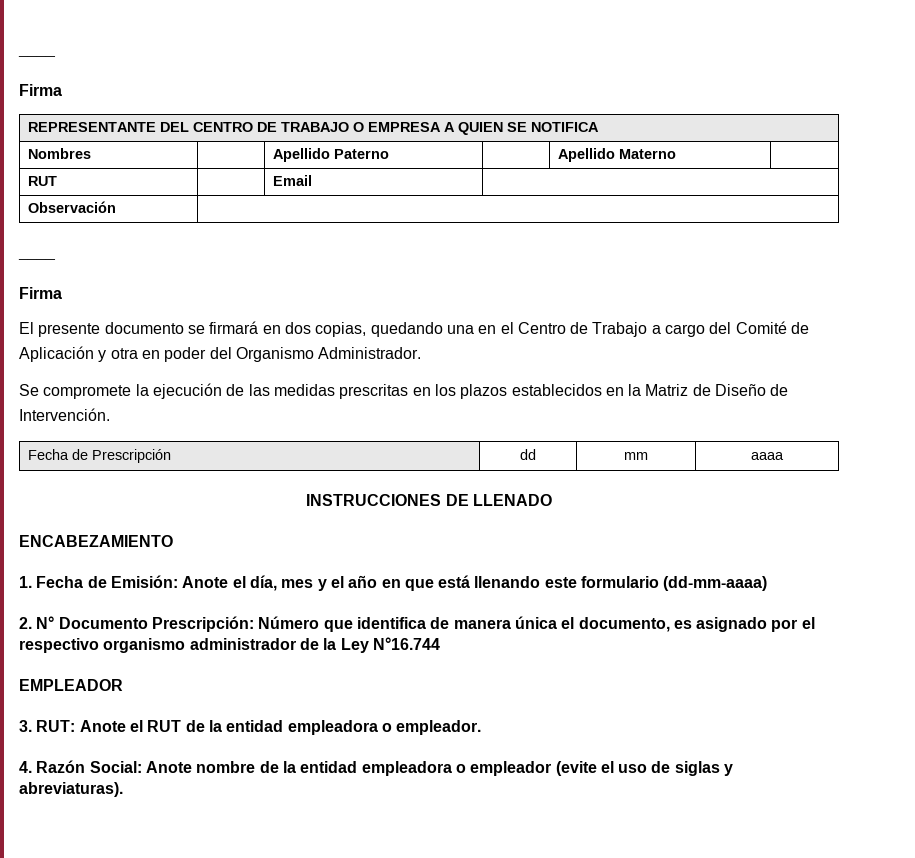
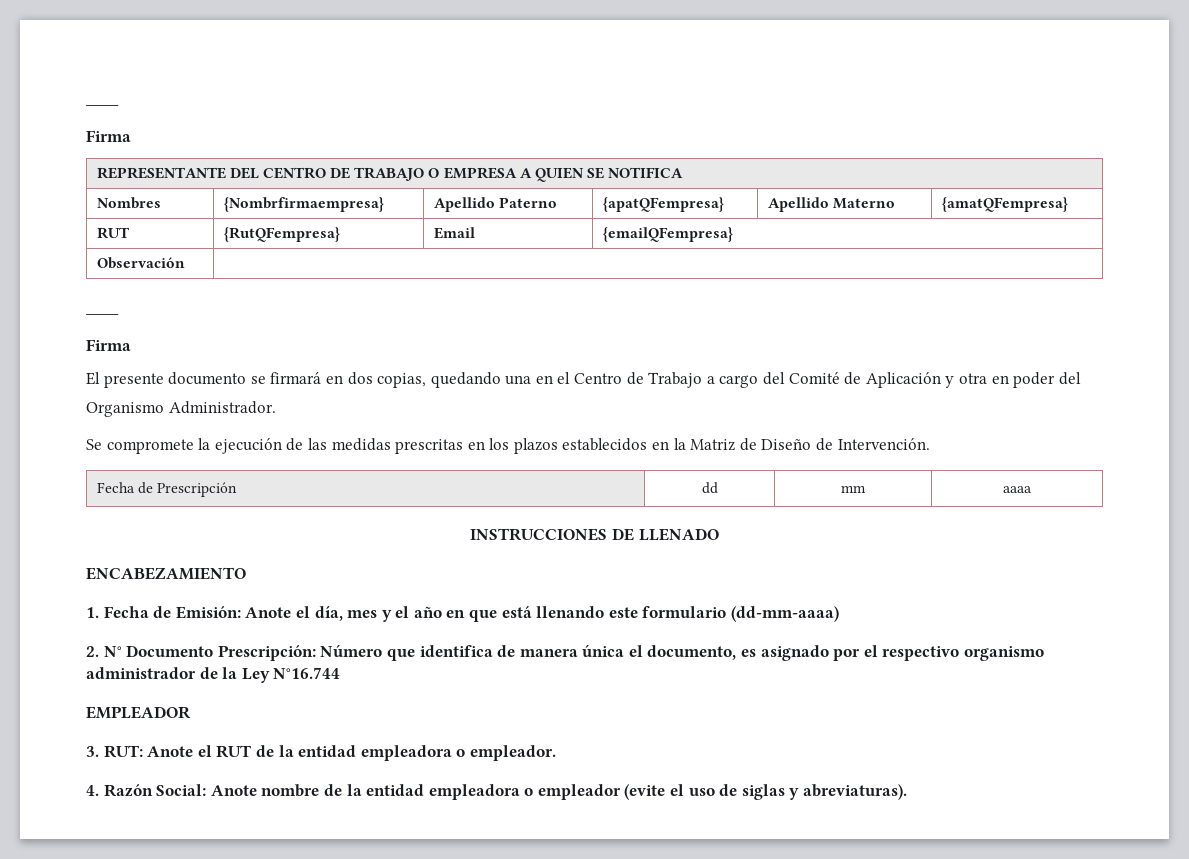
(91, 153) none -> [223,197,384,212] {Nombrfirmaempresa}
(389, 154) none -> [602,197,724,212] {apatQFempresa}
(676, 154) none -> [941,197,1068,212] {amatQFempresa}
(57, 181) none -> [223,227,340,242] {RutQFempresa}
(312, 180) none -> [602,227,733,242] {emailQFempresa}

